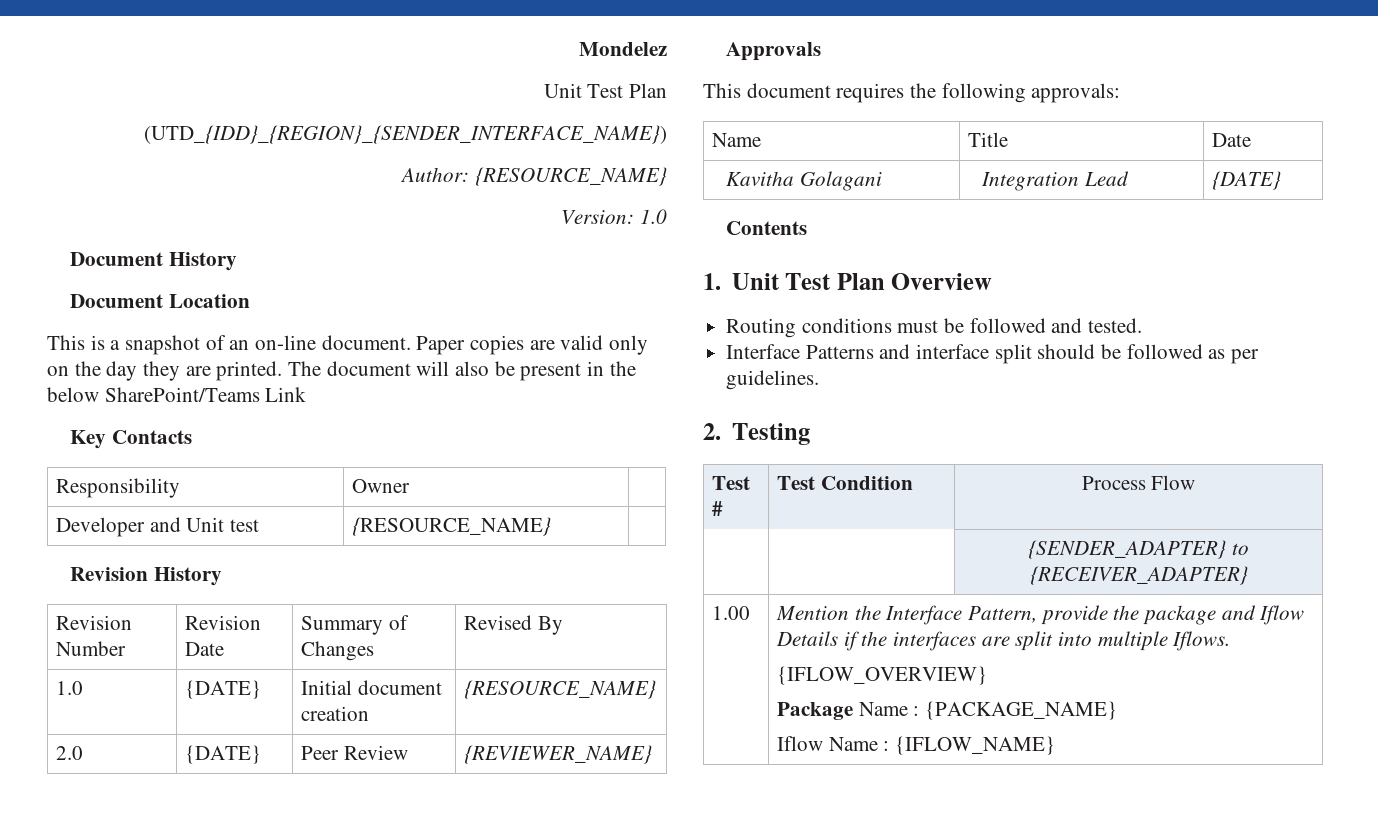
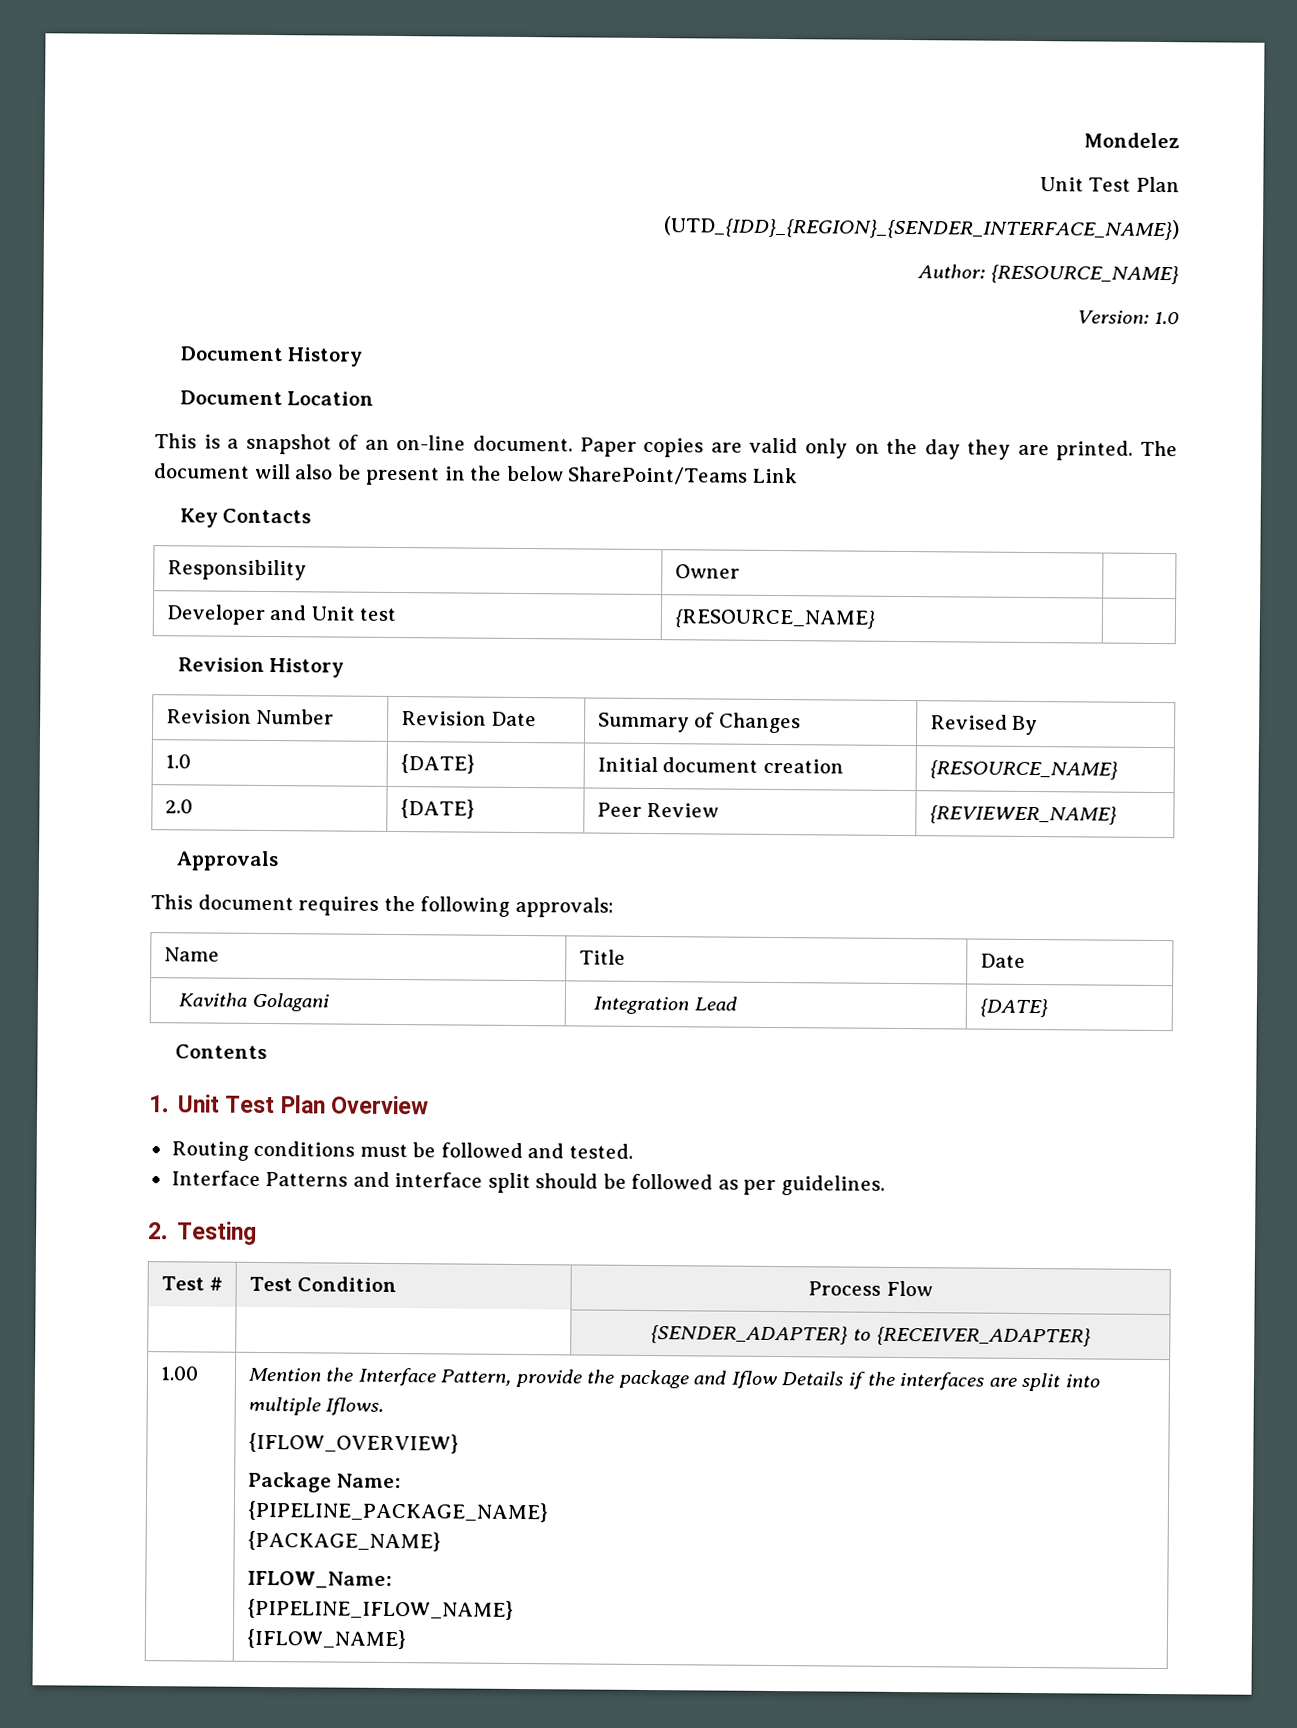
[858,702,920,716] Name : -> [336,1473,402,1489] [246,1500,548,1523] Name: // {PIPELINE_PACKAGE_NAME} //
[776,736,890,751] Iflow Name : -> [246,1570,392,1590] [246,1598,514,1620] IFLOW_Name: // {PIPELINE_IFLOW_NAME} //

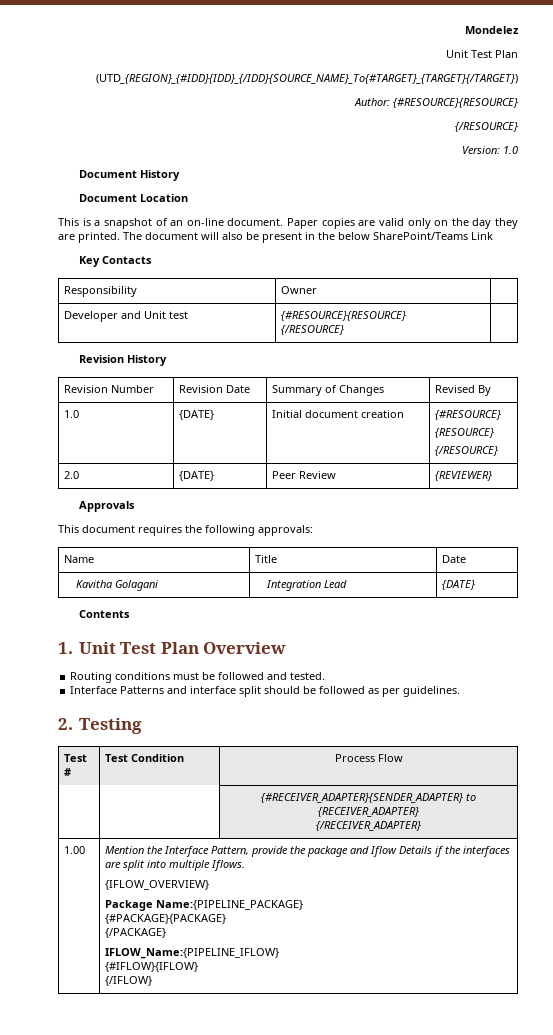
[663,216,1180,241] (UTD_{IDD}_{REGION}_{SENDER_INTERFACE_NAME}) -> [96,74,518,84] (UTD_{REGION}_{#IDD}{IDD}_{/IDD}{SOURCE_NAME}_To{#TARGET}_{TARGET}{/TARGET})
[990,264,1179,285] {RESOURCE_NAME} -> [393,98,518,108] [455,122,518,132] {#RESOURCE}{RESOURCE} // {/RESOURCE}
[673,609,875,629] {RESOURCE_NAME} -> [280,311,406,321] [280,325,344,335] {#RESOURCE}{RESOURCE} // {/RESOURCE}
[928,760,1118,780] {RESOURCE_NAME} -> [434,410,501,420] [434,428,494,438] [434,446,498,456] {#RESOURCE} // {RESOURCE} // {/RESOURCE}
[928,805,1117,825] {REVIEWER_NAME} -> [434,471,492,481] {REVIEWER}
[650,1325,849,1345] {SENDER_ADAPTER} -> [261,793,463,803] {#RECEIVER_ADAPTER}{SENDER_ADAPTER}
(1091, 1336) none -> [316,821,421,831] // {/RECEIVER_ADAPTER}
[336,1473,402,1489] [246,1500,548,1523] [246,1530,441,1552] [246,1570,392,1590] [246,1598,514,1620] [245,1628,406,1650] Name: // {PIPELINE_PACKAGE_NAME} // {PACKAGE_NAME} // IFLOW_Name: // {PIPELINE_IFLOW_NAME} // {IFLOW_NAME} -> [155,900,303,910] [104,914,226,924] [104,928,166,938] [104,948,279,959] [104,962,198,972] [104,976,152,986] Name:{PIPELINE_PACKAGE} // {#PACKAGE}{PACKAGE} // {/PACKAGE} // IFLOW_Name:{PIPELINE_IFLOW} // {#IFLOW}{IFLOW} // {/IFLOW}

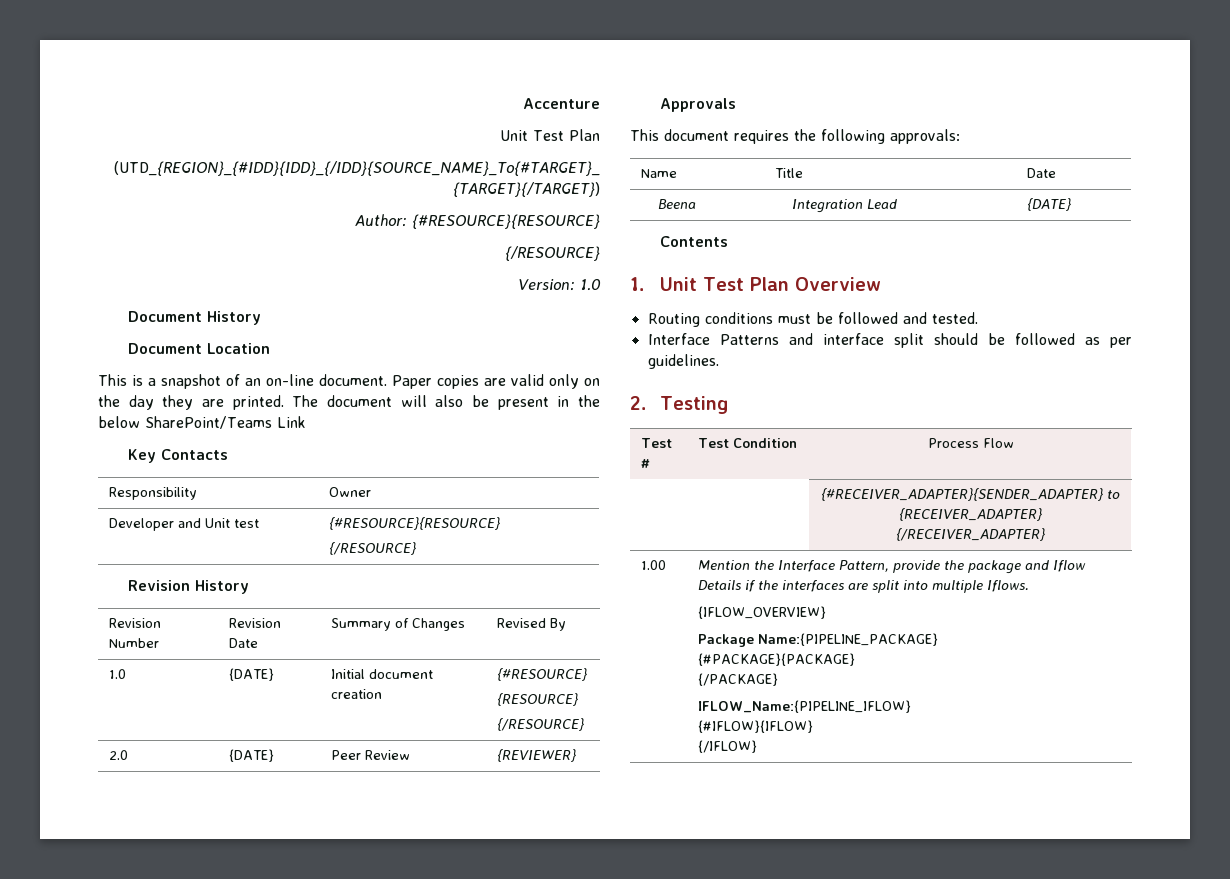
[465,26,519,34] Mondelez -> [523,98,600,109] Accenture
[76,580,159,591] Kavitha Golagani -> [658,199,697,209] Beena

